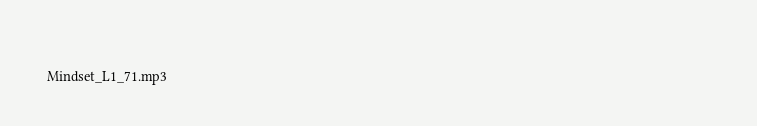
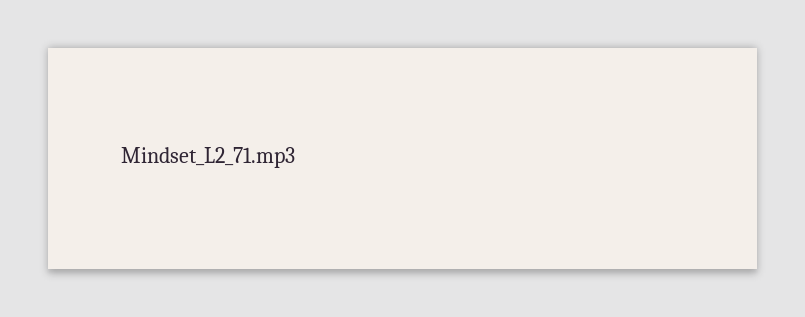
[47,71,167,85] Mindset_L1_71.mp3 -> [121,147,295,168] Mindset_L2_71.mp3

